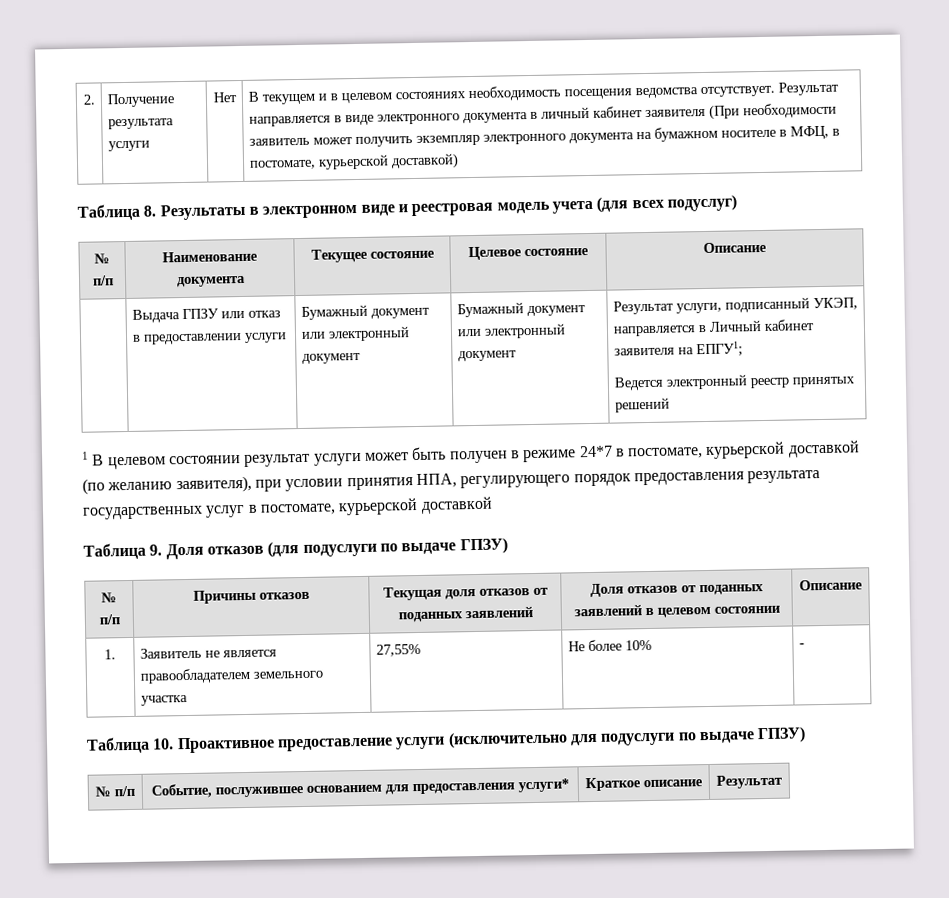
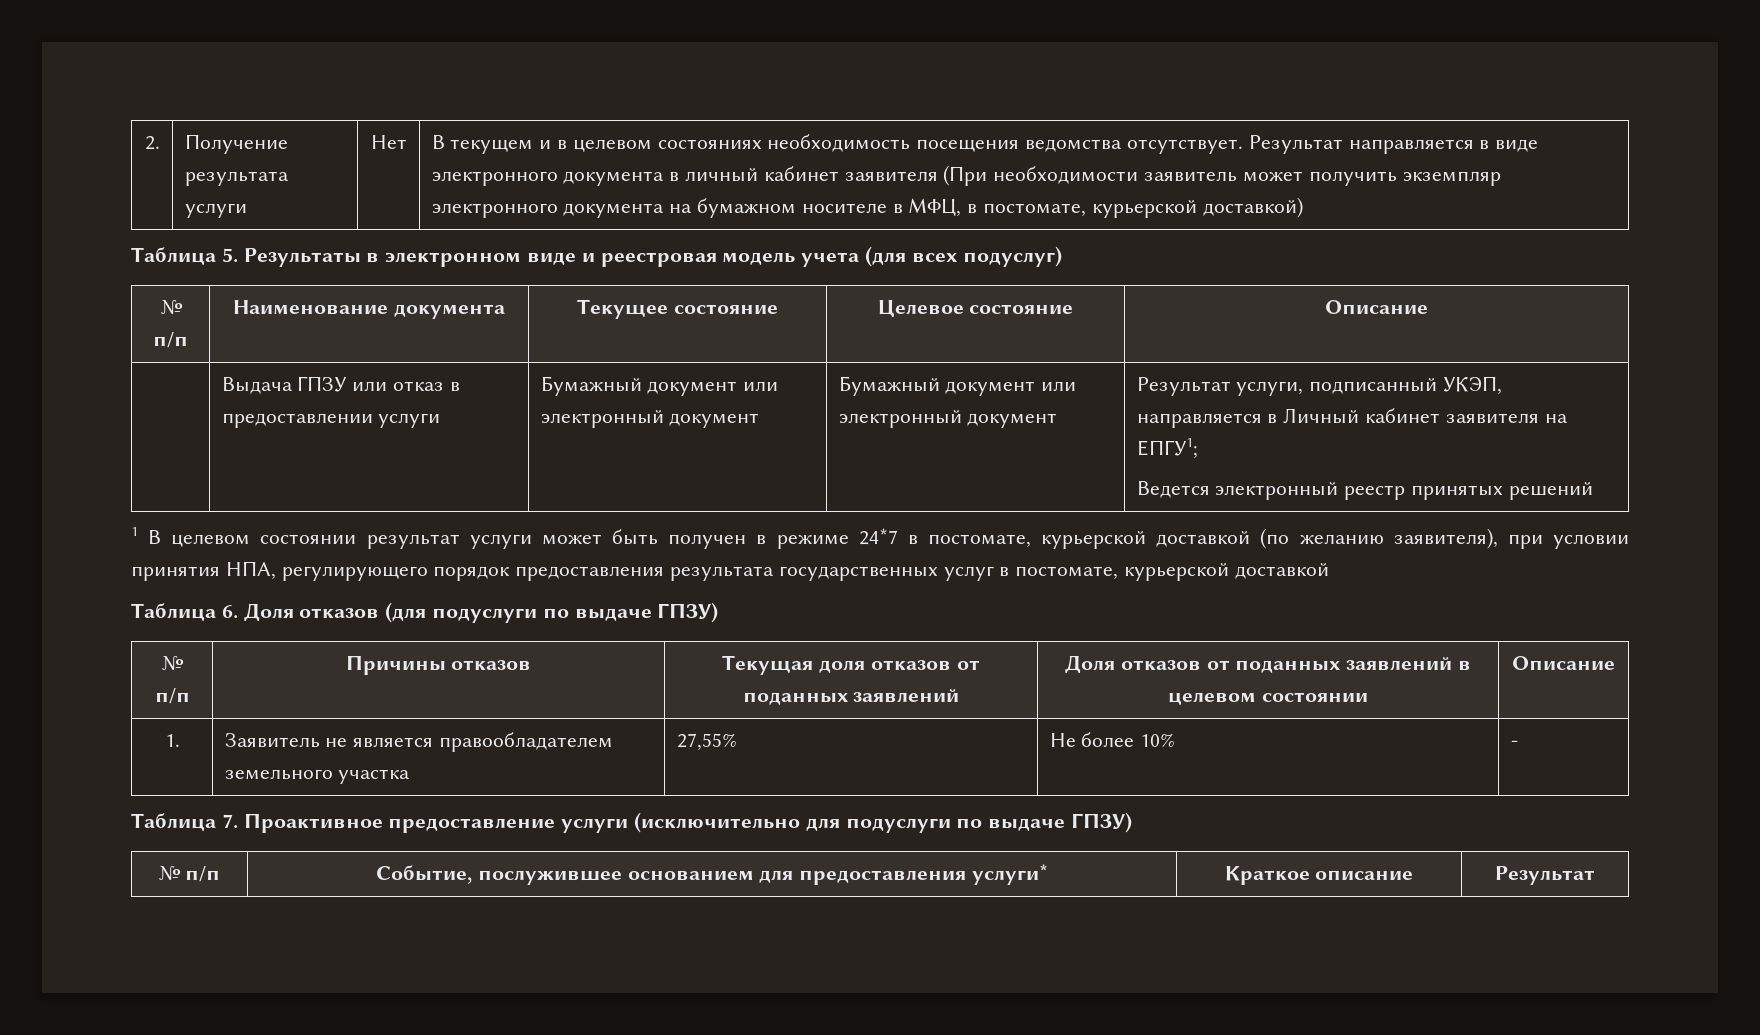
[143,205,157,217] 8. -> [221,248,238,263] 5.
[149,544,163,556] 9. -> [221,605,238,619] 6.
[152,738,175,750] 10. -> [221,814,238,829] 7.

